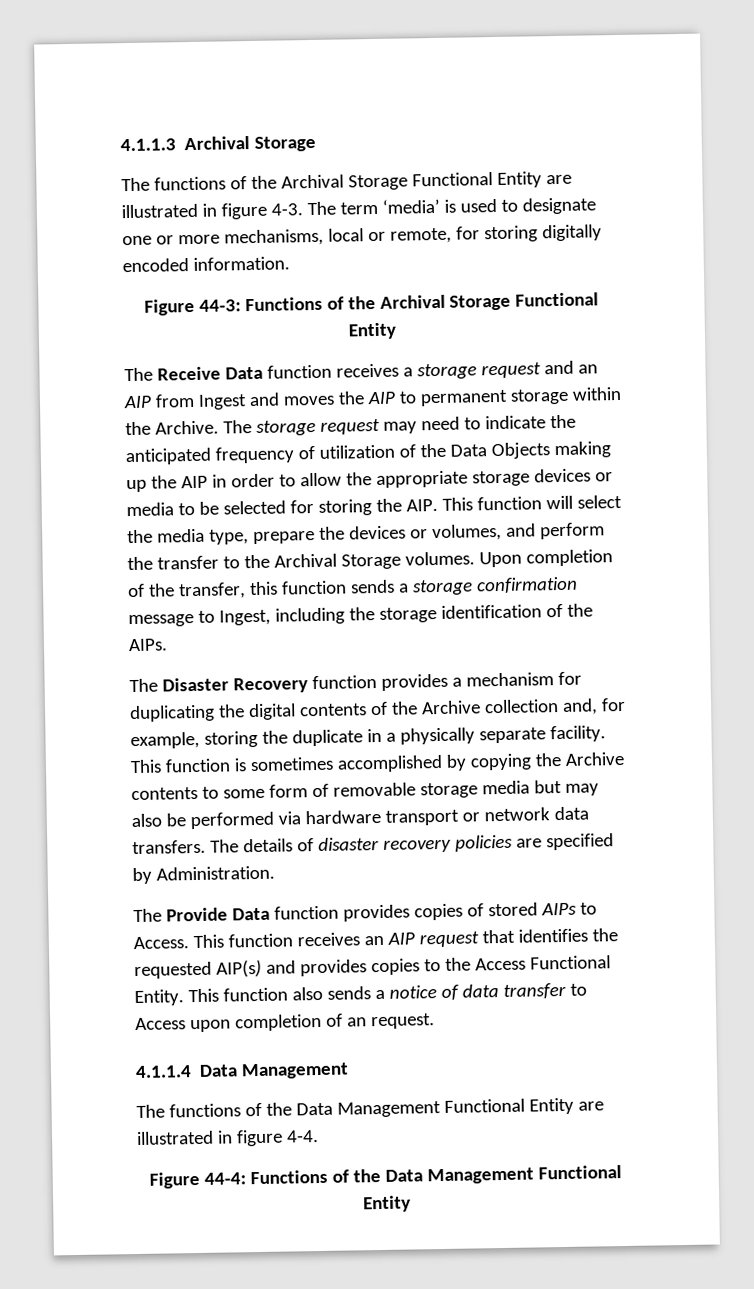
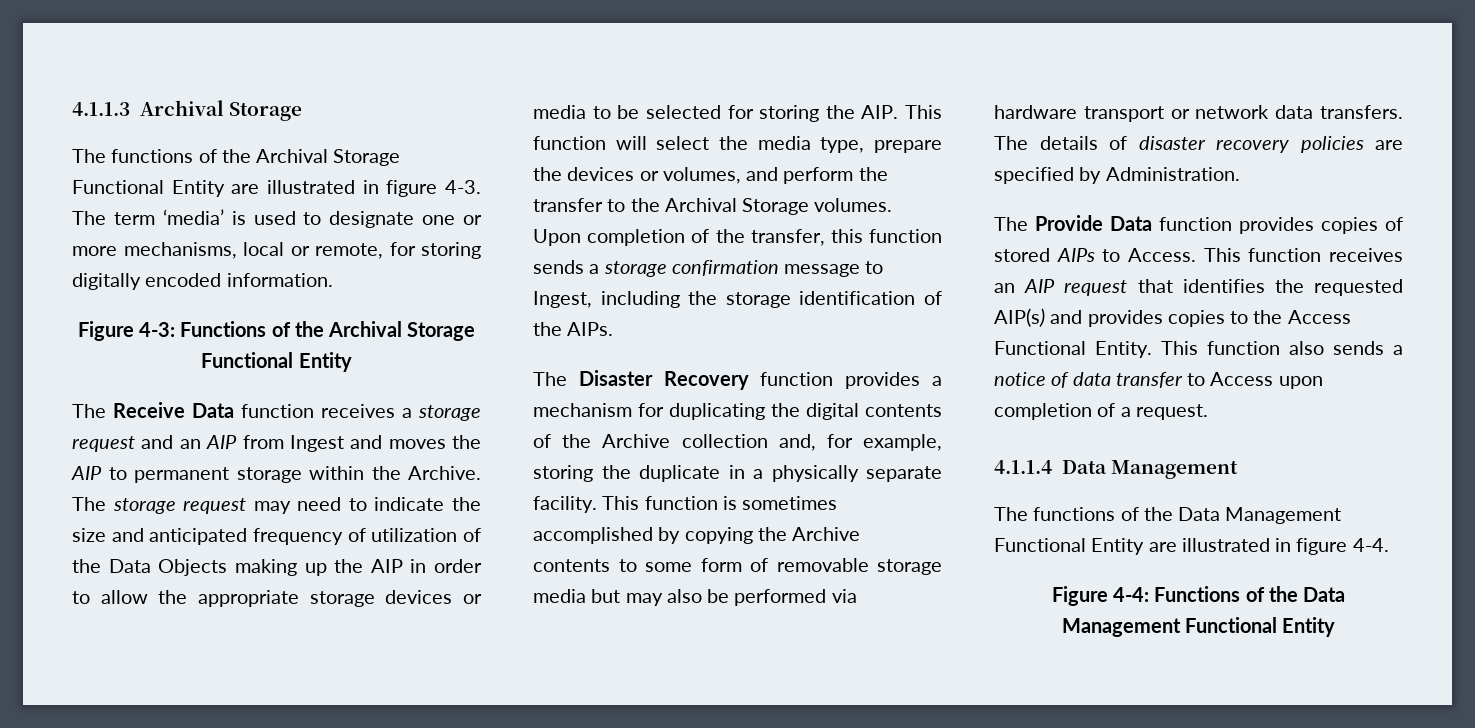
[198,299,241,312] 44-3: -> [138,322,175,337] 4-3:
(576, 421) none -> [72,528,144,542] size and
[346,1017,367,1027] an -> [1120,407,1131,417] a
[204,1172,247,1185] 44-4: -> [1113,587,1150,602] 4-4:

